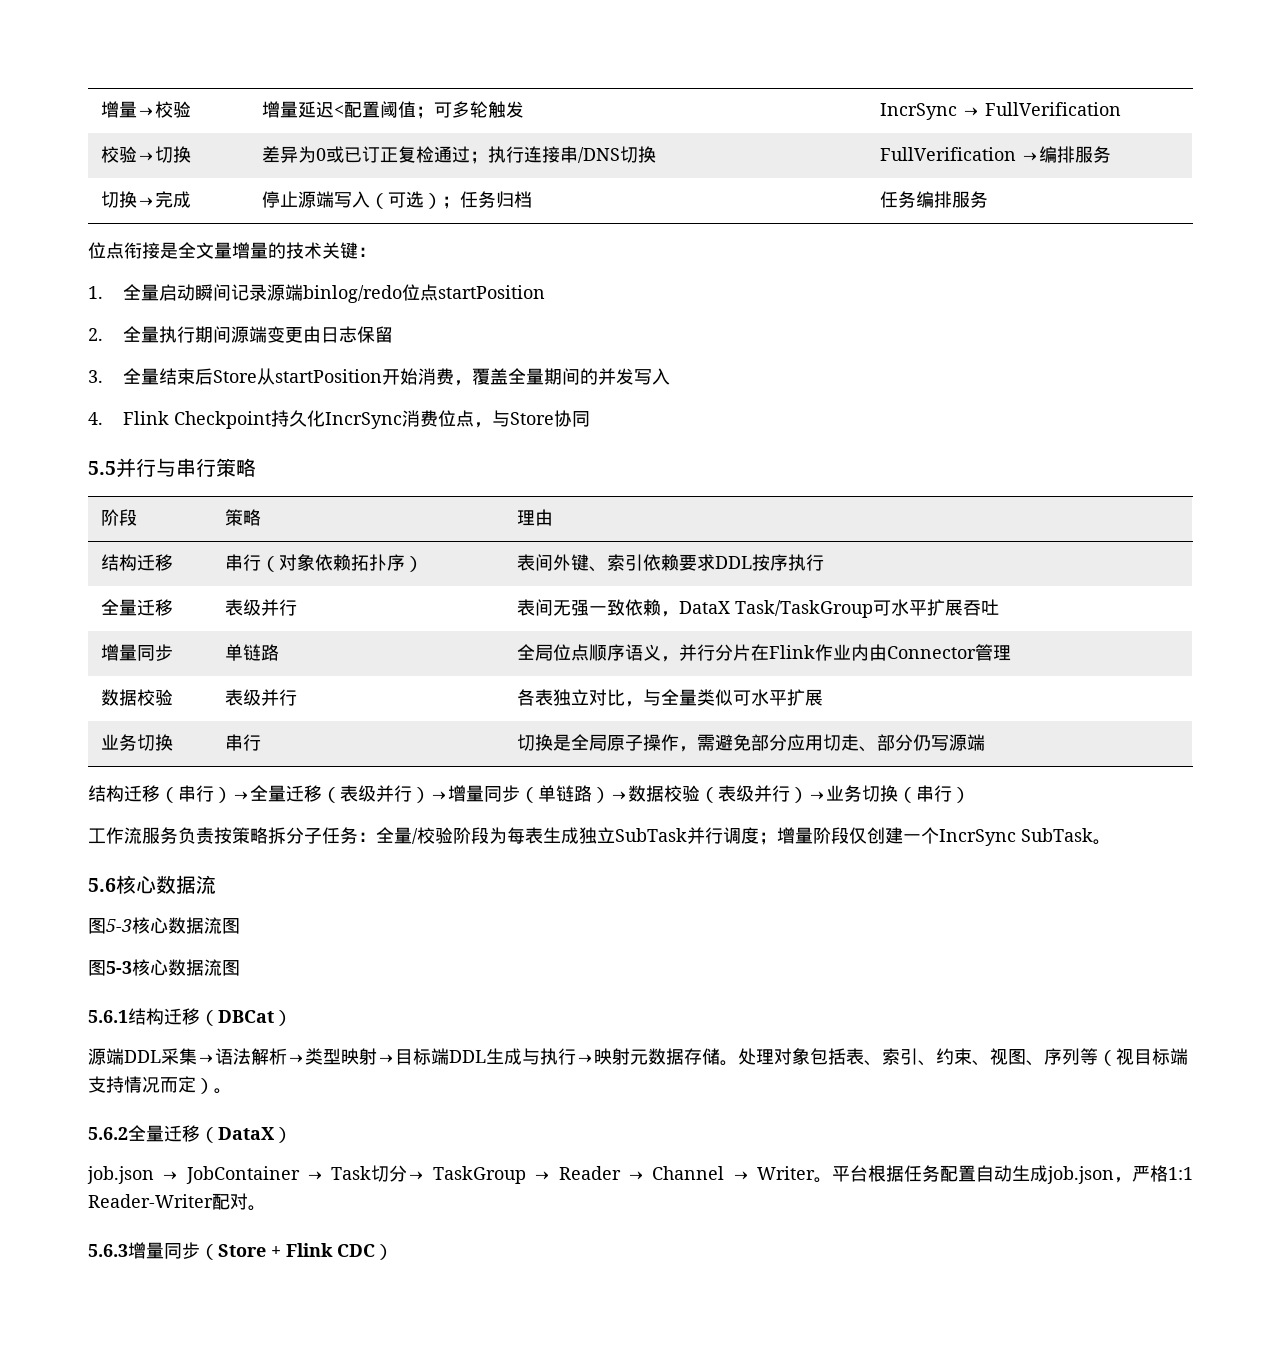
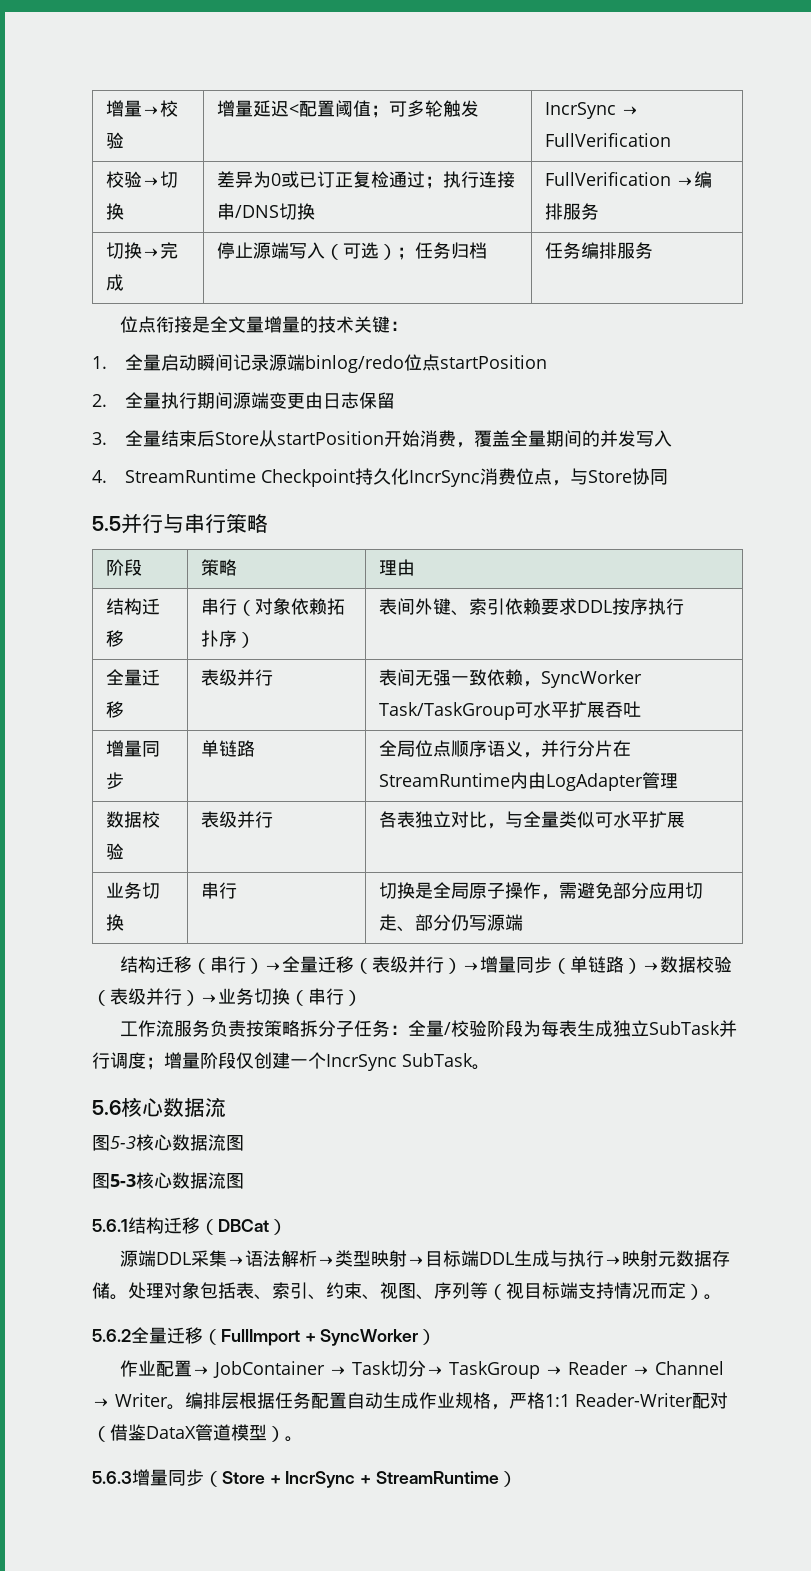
[123,411,170,425] Flink -> [125,469,257,483] StreamRuntime
[678,601,730,614] DataX -> [541,670,643,688] SyncWorker
[768,644,976,661] Flink作业内由Connector -> [379,772,644,791] StreamRuntime内由LogAdapter
[218,1127,292,1143] [87,1166,154,1184] DataX） // job.json -> [221,1329,437,1346] [120,1360,193,1377] FullImport + SyncWorker） // 作业配置
[832,1165,869,1182] 平台 -> [185,1392,239,1409] 编排层
[1047,1166,1114,1184] job.json -> [419,1392,491,1409] 作业规格
(248, 1201) none -> [92,1424,285,1442] （借鉴DataX管道模型）
[286,1243,375,1257] Flink CDC -> [285,1471,499,1488] IncrSync + StreamRuntime

